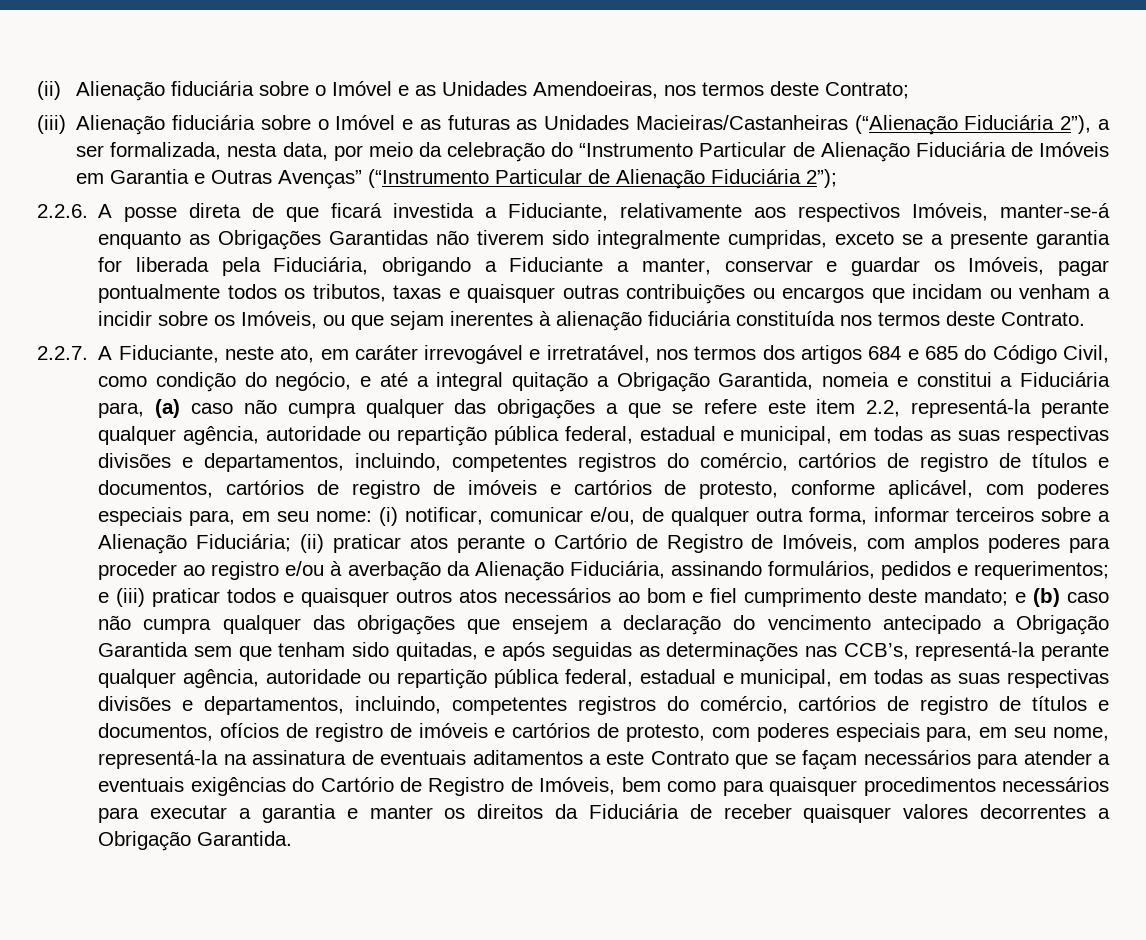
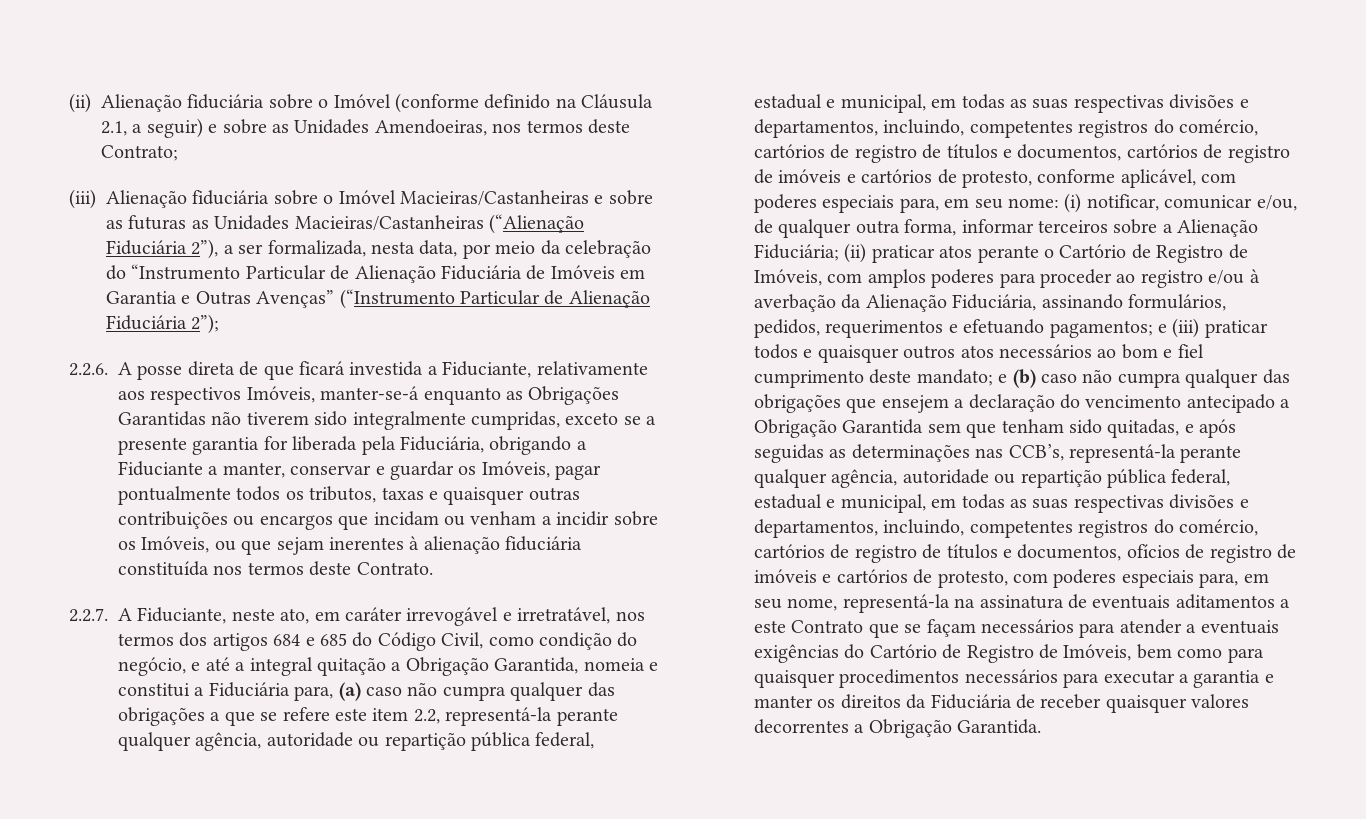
[398,85,410,96] e -> [395,93,654,113] [101,118,267,138] (conforme definido na Cláusula 2.1, a seguir) e sobre
[402,119,414,130] e -> [400,190,653,206] Macieiras/Castanheiras e sobre
[880,561,1109,580] pedidos e requerimentos; -> [754,319,1153,338] pedidos, requerimentos e efetuando pagamentos;

